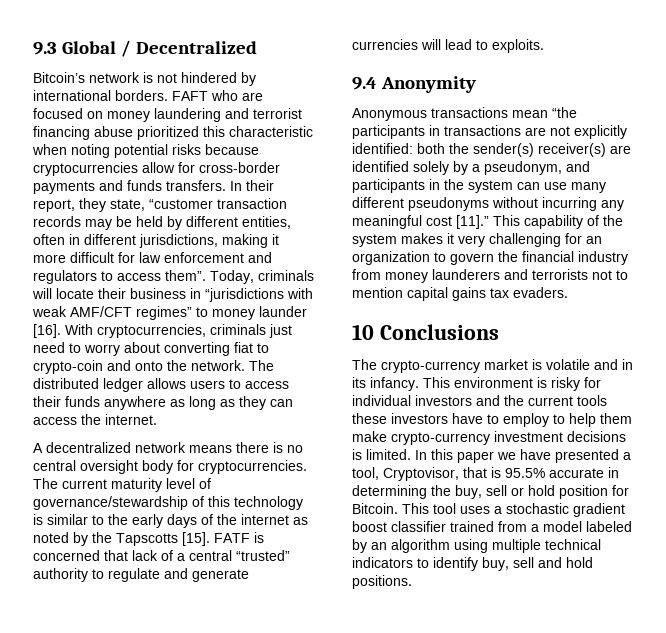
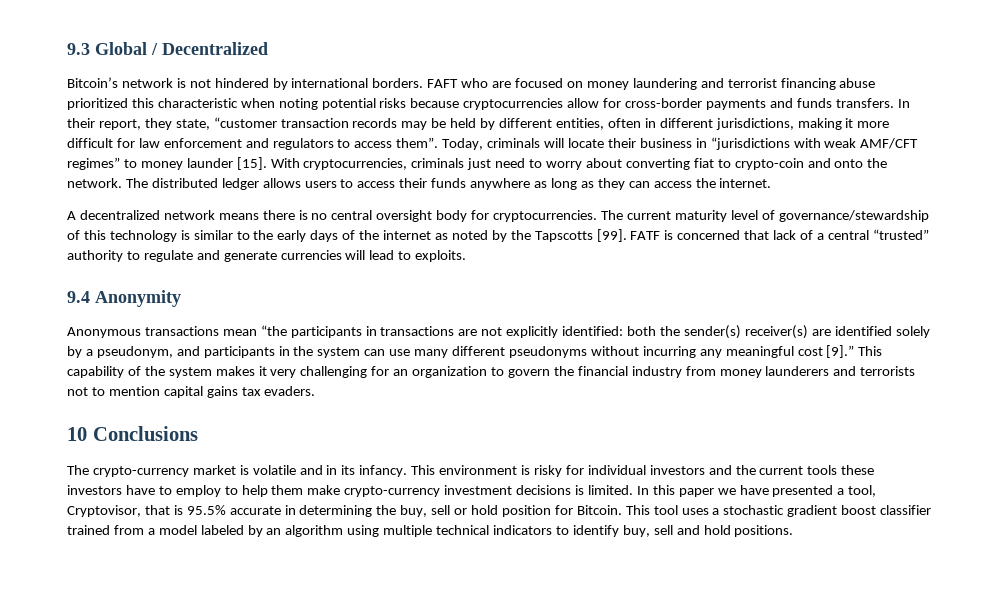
[33,324,61,338] [16]. -> [236,157,267,170] [15].
[182,532,210,546] [15]. -> [596,229,627,242] [99].
[456,215,489,229] [11].” -> [826,345,855,358] [9].”

